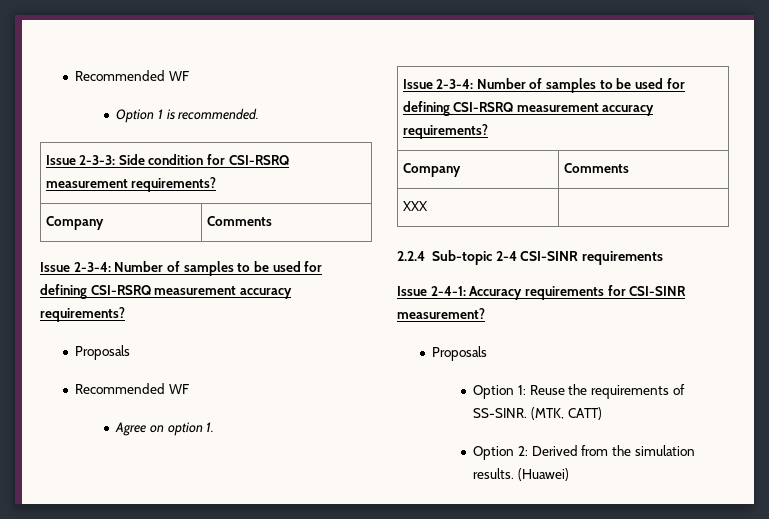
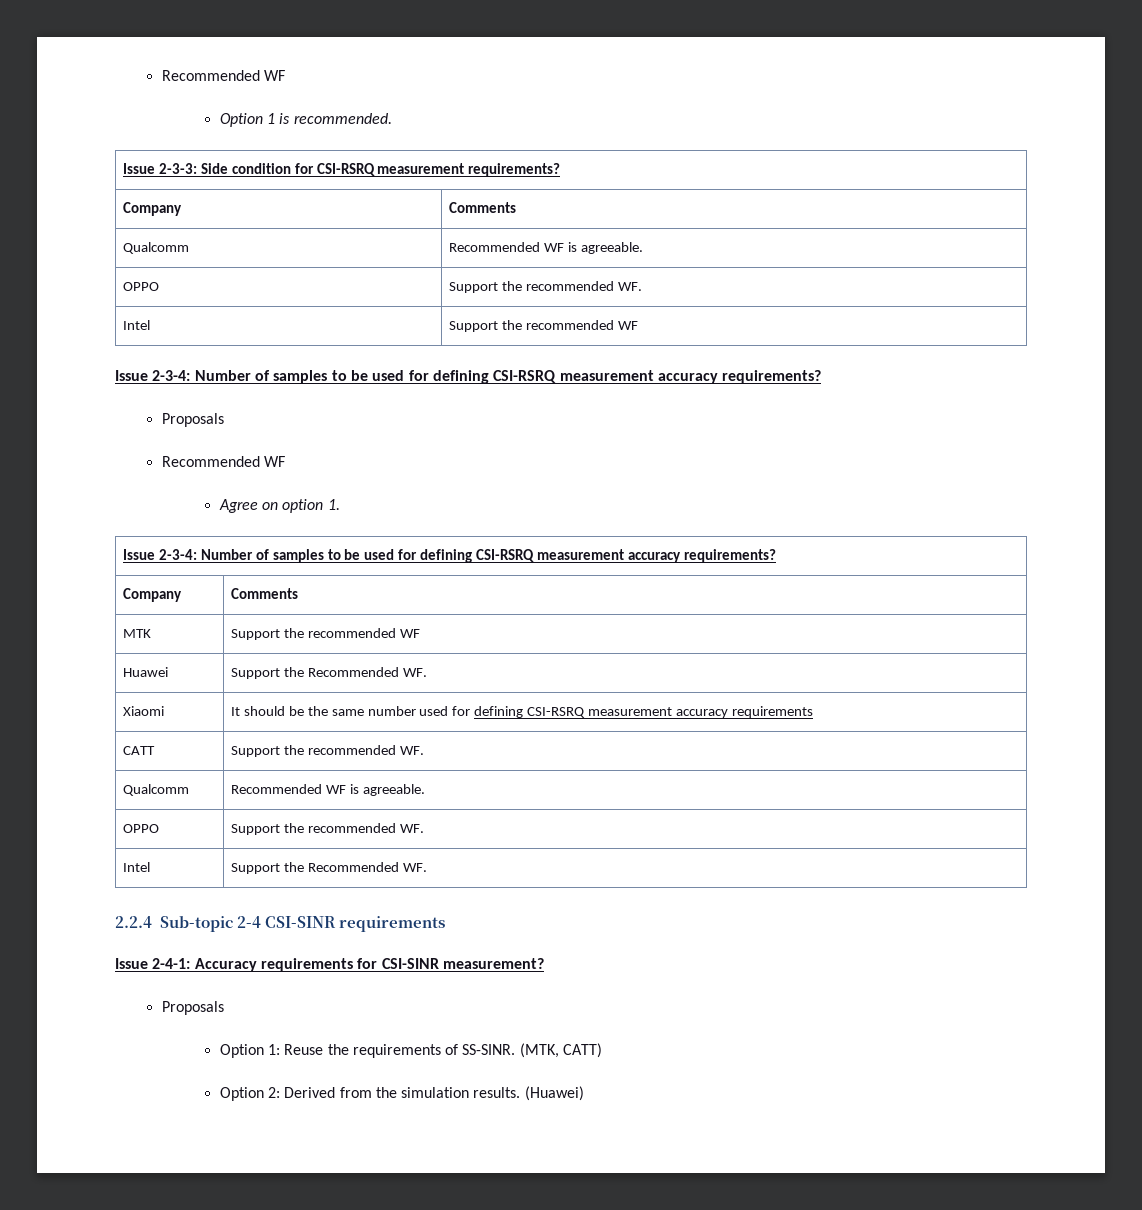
(272, 221) none -> [122,242,189,254] [448,242,643,254] [122,282,159,291] [448,281,642,293] [122,320,150,330] [448,320,638,332] // Qualcomm | Recommended WF is agreeable. // OPPO | Support the recommended WF. // Intel | Support the recommended WF
[402,201,428,211] XXX | -> [122,629,151,638] [230,628,420,640] [122,667,168,677] [230,667,427,679] [122,706,164,716] [230,706,813,718] [122,746,155,755] [230,745,424,757] [122,784,189,796] [230,784,425,796] [122,824,159,833] [230,823,424,835] [122,862,150,872] [230,862,427,874] MTK | Support the recommended WF // Huawei | Support the Recommended WF. // Xiaomi | It should be the same number used for defining CSI-RSRQ measurement accuracy requirements // CATT | Support the recommended WF. // Qualcomm | Recommended WF is agreeable. // OPPO | Support the recommended WF. // Intel | Support the Recommended WF.

